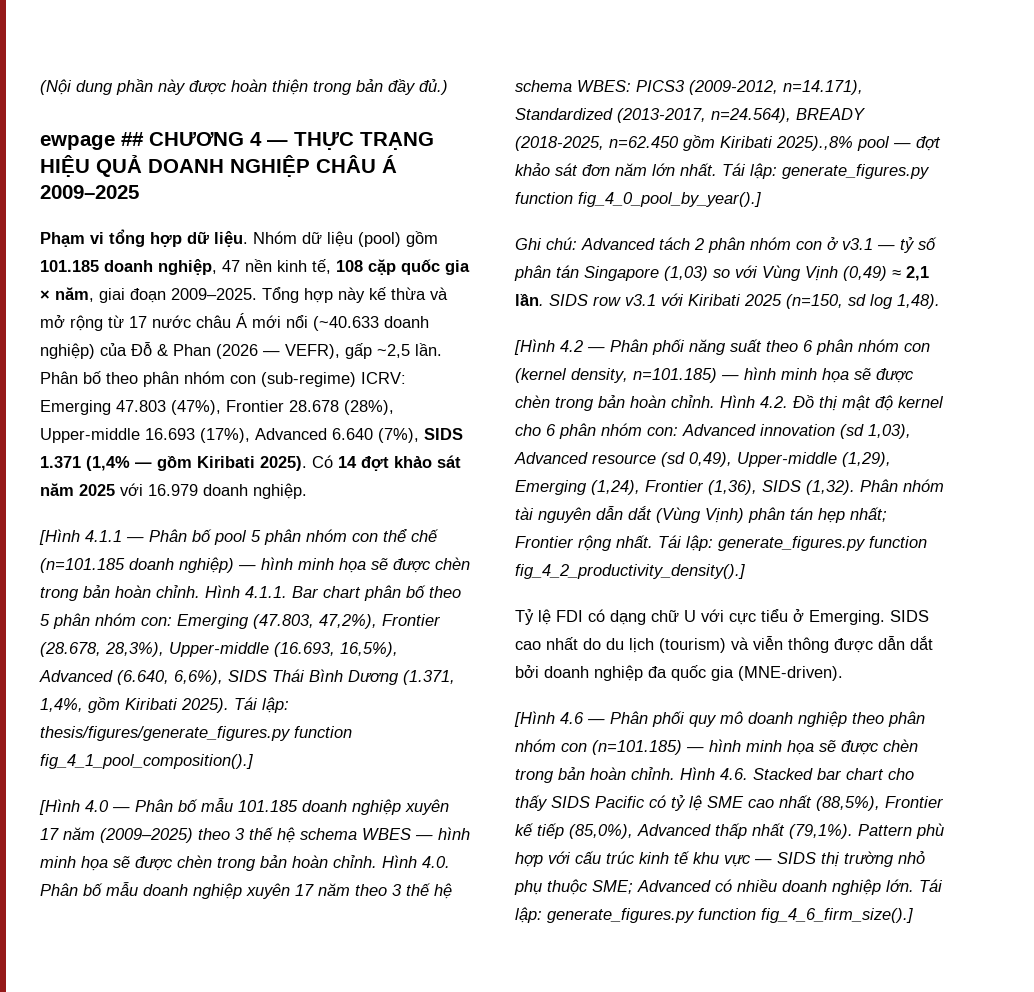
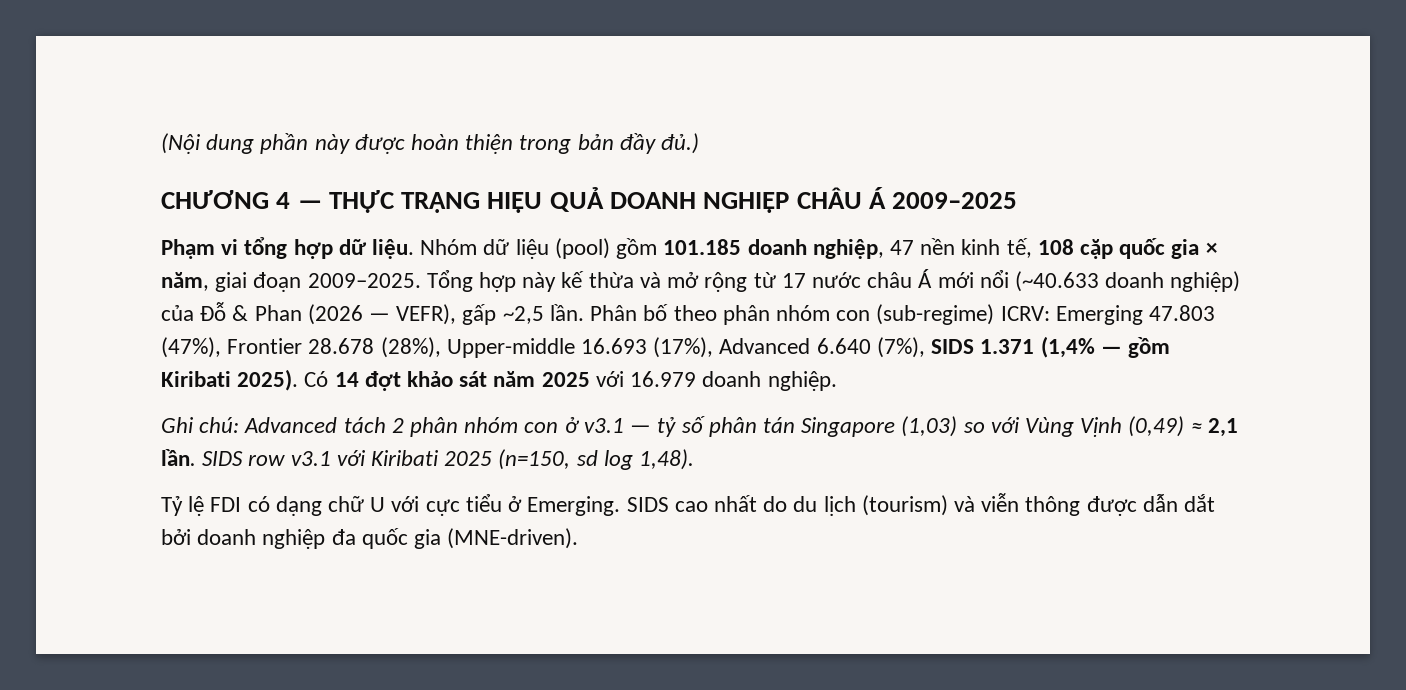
[40,132,144,150] ewpage ## -> (700, 143) none
[39,529,439,545] [40,557,470,573] [40,585,461,601] [40,613,441,629] [40,642,398,657] [39,669,455,685] [40,697,289,713] [40,726,352,741] [40,754,253,769] [39,798,449,815] [40,827,470,843] [40,855,450,871] [40,882,452,899] [515,80,863,95] [515,108,865,123] [515,135,941,151] [515,163,930,179] [515,192,761,207] // [Hình 4.1.1 — Phân bố pool 5 phân nhóm con thể chế (n=101.185 doanh nghiệp) — hình minh họa sẽ được chèn trong bản hoàn chỉnh. Hình 4.1.1. Bar chart phân bố theo 5 phân nhóm con: Emerging (47.803, 47,2%), Frontier (28.678, 28,3%), Upper-middle (16.693, 16,5%), Advanced (6.640, 6,6%), SIDS Thái Bình Dương (1.371, 1,4%, gồm Kiribati 2025). Tái lập: thesis/figures/generate_figures.py function fig_4_1_pool_composition().] // [Hình 4.0 — Phân bố mẫu 101.185 doanh nghiệp xuyên 17 năm (2009–2025) theo 3 thế hệ schema WBES — hình minh họa sẽ được chèn trong bản hoàn chỉnh. Hình 4.0. Phân bố mẫu doanh nghiệp xuyên 17 năm theo 3 thế hệ schema WBES: PICS3 (2009-2012, n=14.171), Standardized (2013-2017, n=24.564), BREADY (2018-2025, n=62.450 gồm Kiribati 2025).,8% pool — đợt khảo sát đơn năm lớn nhất. Tái lập: generate_figures.py function fig_4_0_pool_by_year().] -> (837, 381) none
[514,339,930,355] [515,367,914,383] [515,395,944,411] [515,423,911,439] [514,452,891,467] [515,479,944,495] [515,506,887,523] [515,535,927,551] [515,564,745,579] // [Hình 4.2 — Phân phối năng suất theo 6 phân nhóm con (kernel density, n=101.185) — hình minh họa sẽ được chèn trong bản hoàn chỉnh. Hình 4.2. Đồ thị mật độ kernel cho 6 phân nhóm con: Advanced innovation (sd 1,03), Advanced resource (sd 0,49), Upper-middle (1,29), Emerging (1,24), Frontier (1,36), SIDS (1,32). Phân nhóm tài nguyên dẫn dắt (Vùng Vịnh) phân tán hẹp nhất; Frontier rộng nhất. Tái lập: generate_figures.py function fig_4_2_productivity_density().] -> (695, 459) none
[514,711,925,727] [515,739,918,755] [515,767,914,783] [515,795,944,811] [515,823,944,839] [515,851,925,867] [514,879,943,895] [515,907,913,923] // [Hình 4.6 — Phân phối quy mô doanh nghiệp theo phân nhóm con (n=101.185) — hình minh họa sẽ được chèn trong bản hoàn chỉnh. Hình 4.6. Stacked bar chart cho thấy SIDS Pacific có tỷ lệ SME cao nhất (88,5%), Frontier kế tiếp (85,0%), Advanced thấp nhất (79,1%). Pattern phù hợp với cấu trúc kinh tế khu vực — SIDS thị trường nhỏ phụ thuộc SME; Advanced có nhiều doanh nghiệp lớn. Tái lập: generate_figures.py function fig_4_6_firm_size().] -> (579, 538) none

